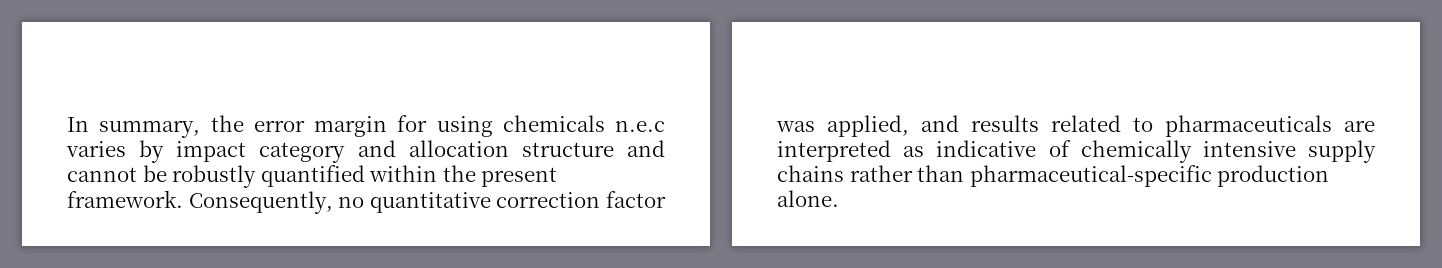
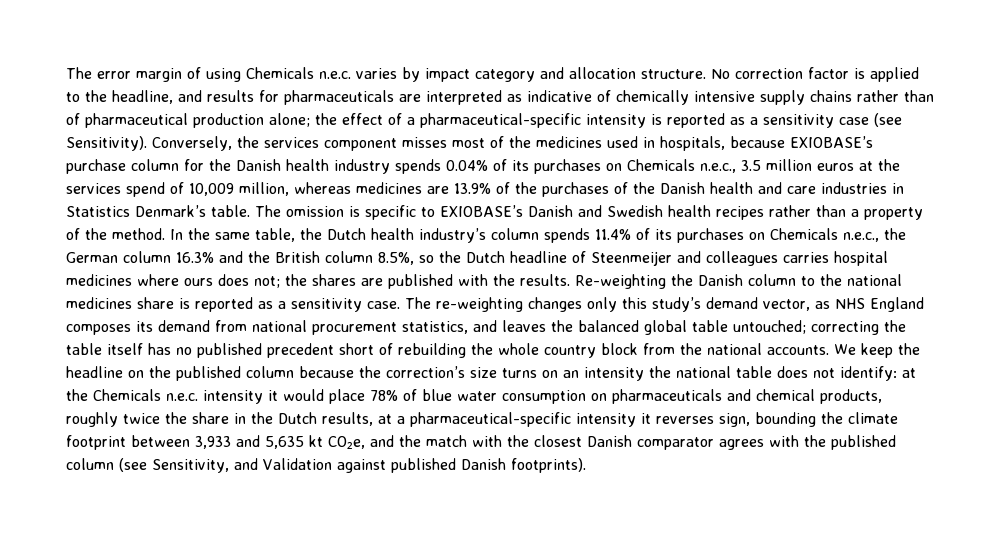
[67,115,665,138] In summary, the error margin for using chemicals n.e.c -> [66,67,351,82] The error margin of using Chemicals n.e.c.
[521,140,665,157] [67,165,558,188] [67,190,667,214] [776,115,1153,137] structure and cannot be robustly quantified within the present framework. Consequently, no quantitative correction factor was applied, and results related to -> [641,67,919,82] [66,90,279,104] structure. No correction factor is applied to the headline, and results for
[969,165,1330,187] [777,190,839,207] pharmaceutical-specific production alone. -> [66,113,902,128] [66,136,873,151] [66,159,900,174] [66,182,904,197] [66,205,923,220] [66,228,906,243] [66,251,888,266] [66,274,902,289] [66,297,924,312] [66,320,906,335] [66,343,920,358] [66,366,916,381] [66,389,882,404] [66,412,898,427] [66,435,896,450] [66,458,586,473] of pharmaceutical production alone; the effect of a pharmaceutical-specific intensity is reported as a sensitivity case (see Sensitivity). Conversely, the services component misses most of the medicines used in hospitals, because EXIOBASE’s purchase column for the Danish health industry spends 0.04% of its purchases on Chemicals n.e.c., 3.5 million euros at the services spend of 10,009 million, whereas medicines are 13.9% of the purchases of the Danish health and care industries in Statistics Denmark’s table. The omission is specific to EXIOBASE’s Danish and Swedish health recipes rather than a property of the method. In the same table, the Dutch health industry’s column spends 11.4% of its purchases on Chemicals n.e.c., the German column 16.3% and the British column 8.5%, so the Dutch headline of Steenmeijer and colleagues carries hospital medicines where ours does not; the shares are published with the results. Re-weighting the Danish column to the national medicines share is reported as a sensitivity case. The re-weighting changes only this study’s demand vector, as NHS England composes its demand from national procurement statistics, and leaves the balanced global table untouched; correcting the table itself has no published precedent short of rebuilding the whole country block from the national accounts. We keep the headline on the published column because the correction’s size turns on an intensity the national table does not identify: at the Chemicals n.e.c. intensity it would place 78% of blue water consumption on pharmaceuticals and chemical products, roughly twice the share in the Dutch results, at a pharmaceutical-specific intensity it reverses sign, bounding the climate footprint between 3,933 and 5,635 kt CO₂e, and the match with the closest Danish comparator agrees with the published column (see Sensitivity, and Validation against published Danish footprints).

